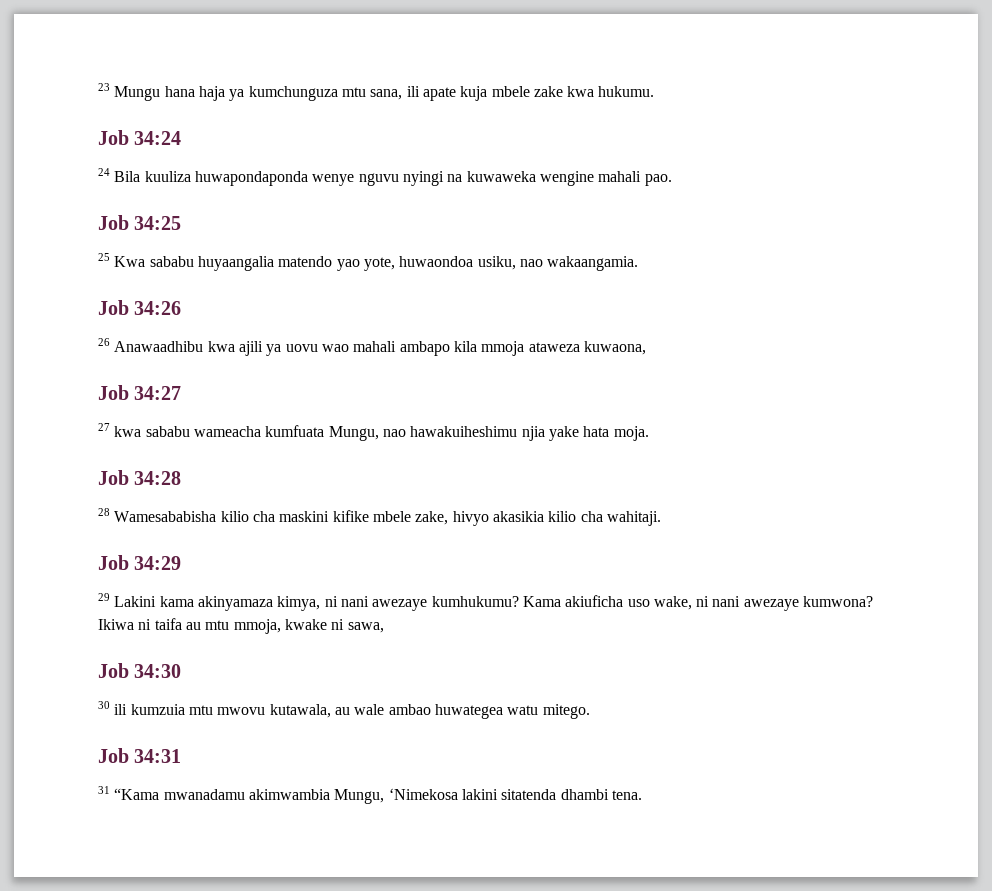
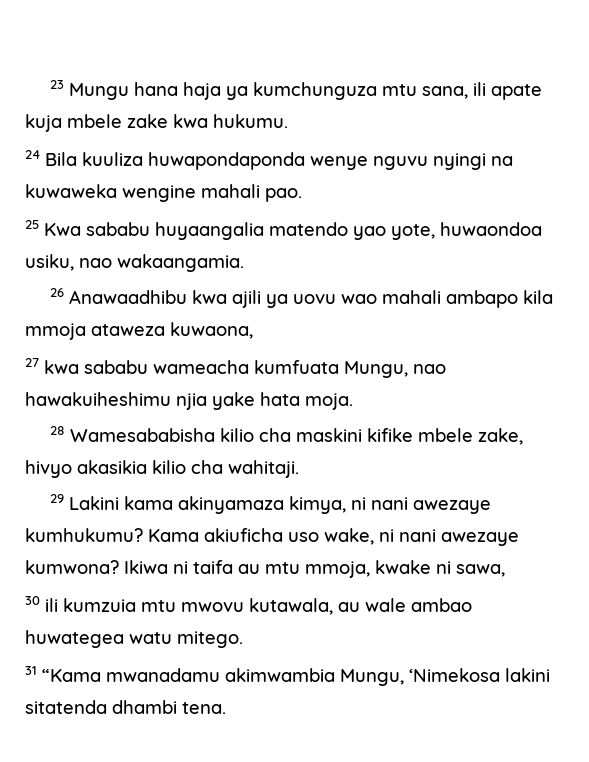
[98,130,182,145] // Job 34:24 -> (288, 121) none
[98,215,182,230] // Job 34:25 -> (302, 195) none
[98,300,182,315] // Job 34:26 -> (244, 263) none
[98,385,182,400] // Job 34:27 -> (253, 330) none
[98,470,182,485] // Job 34:28 -> (353, 401) none
[98,555,182,570] // Job 34:29 -> (299, 469) none
[98,663,182,678] // Job 34:30 -> (505, 570) none
[98,748,182,763] // Job 34:31 -> (243, 639) none

